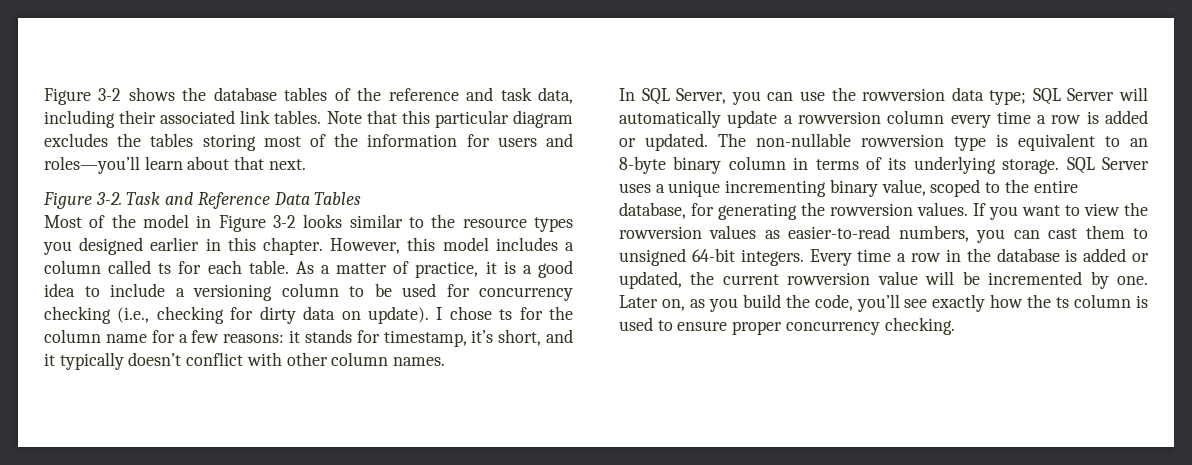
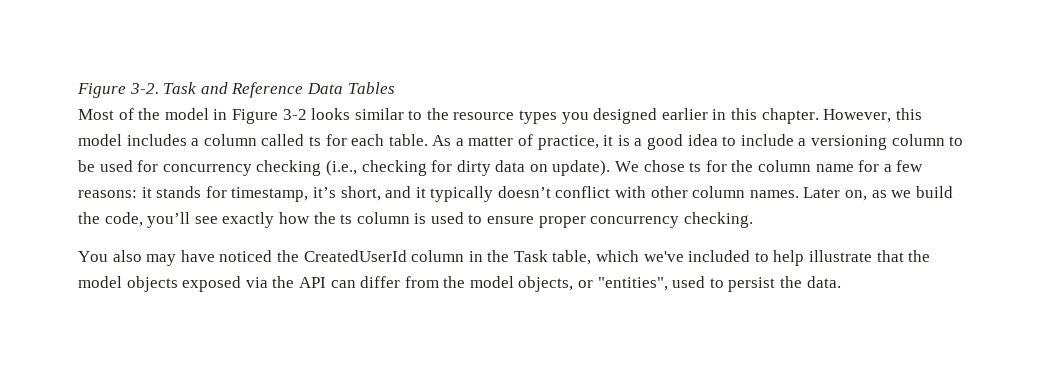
[44,87,573,105] [44,110,573,128] [44,133,573,151] [44,156,306,174] [43,192,92,209] Figure 3-2 shows the database tables of the reference and task data, including their associated link tables. Note that this particular diagram excludes the tables storing most of the information for users and roles—you’ll learn about that next. // Figure -> [77,83,126,98] Figure
[436,307,443,320] I -> [615,161,640,172] We
[619,87,1148,105] [619,110,1148,128] [619,133,1148,151] [619,156,1149,174] [619,179,1078,197] [619,202,1148,220] [619,225,1148,243] [619,248,1149,266] [619,271,1148,289] // In SQL Server, you can use the rowversion data type; SQL Server will automatically update a rowversion column every time a row is added or updated. The non-nullable rowversion type is equivalent to an 8-byte binary column in terms of its underlying storage. SQL Server uses a unique incrementing binary value, scoped to the entire database, for generating the rowversion values. If you want to view the rowversion values as easier-to-read numbers, you can cast them to unsigned 64-bit integers. Every time a row in the database is added or updated, the current rowversion value will be incremented by one. -> (799, 194) none
[708,298,738,312] you -> [891,190,912,198] we
(955, 326) none -> [78,250,931,266] [78,276,841,292] // You also may have noticed the CreatedUserId column in the Task table, which we've included to help illustrate that the model objects exposed via the API can differ from the model objects, or "entities", used to persist the data.

